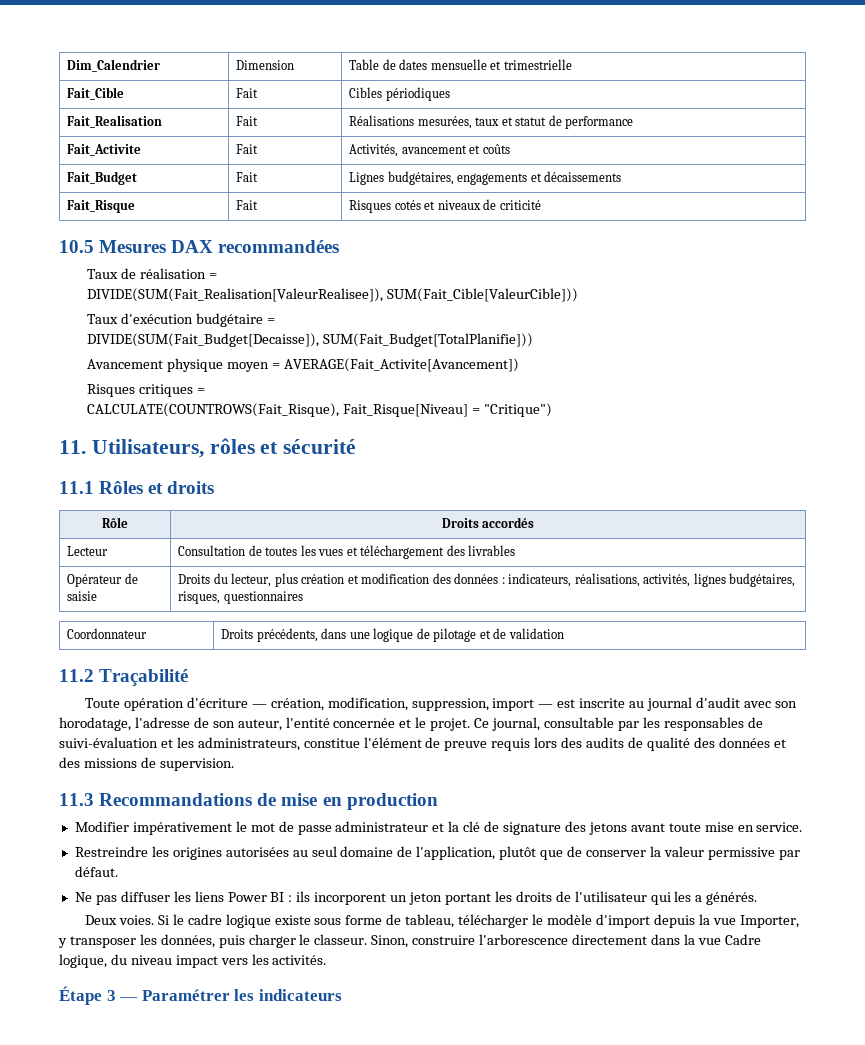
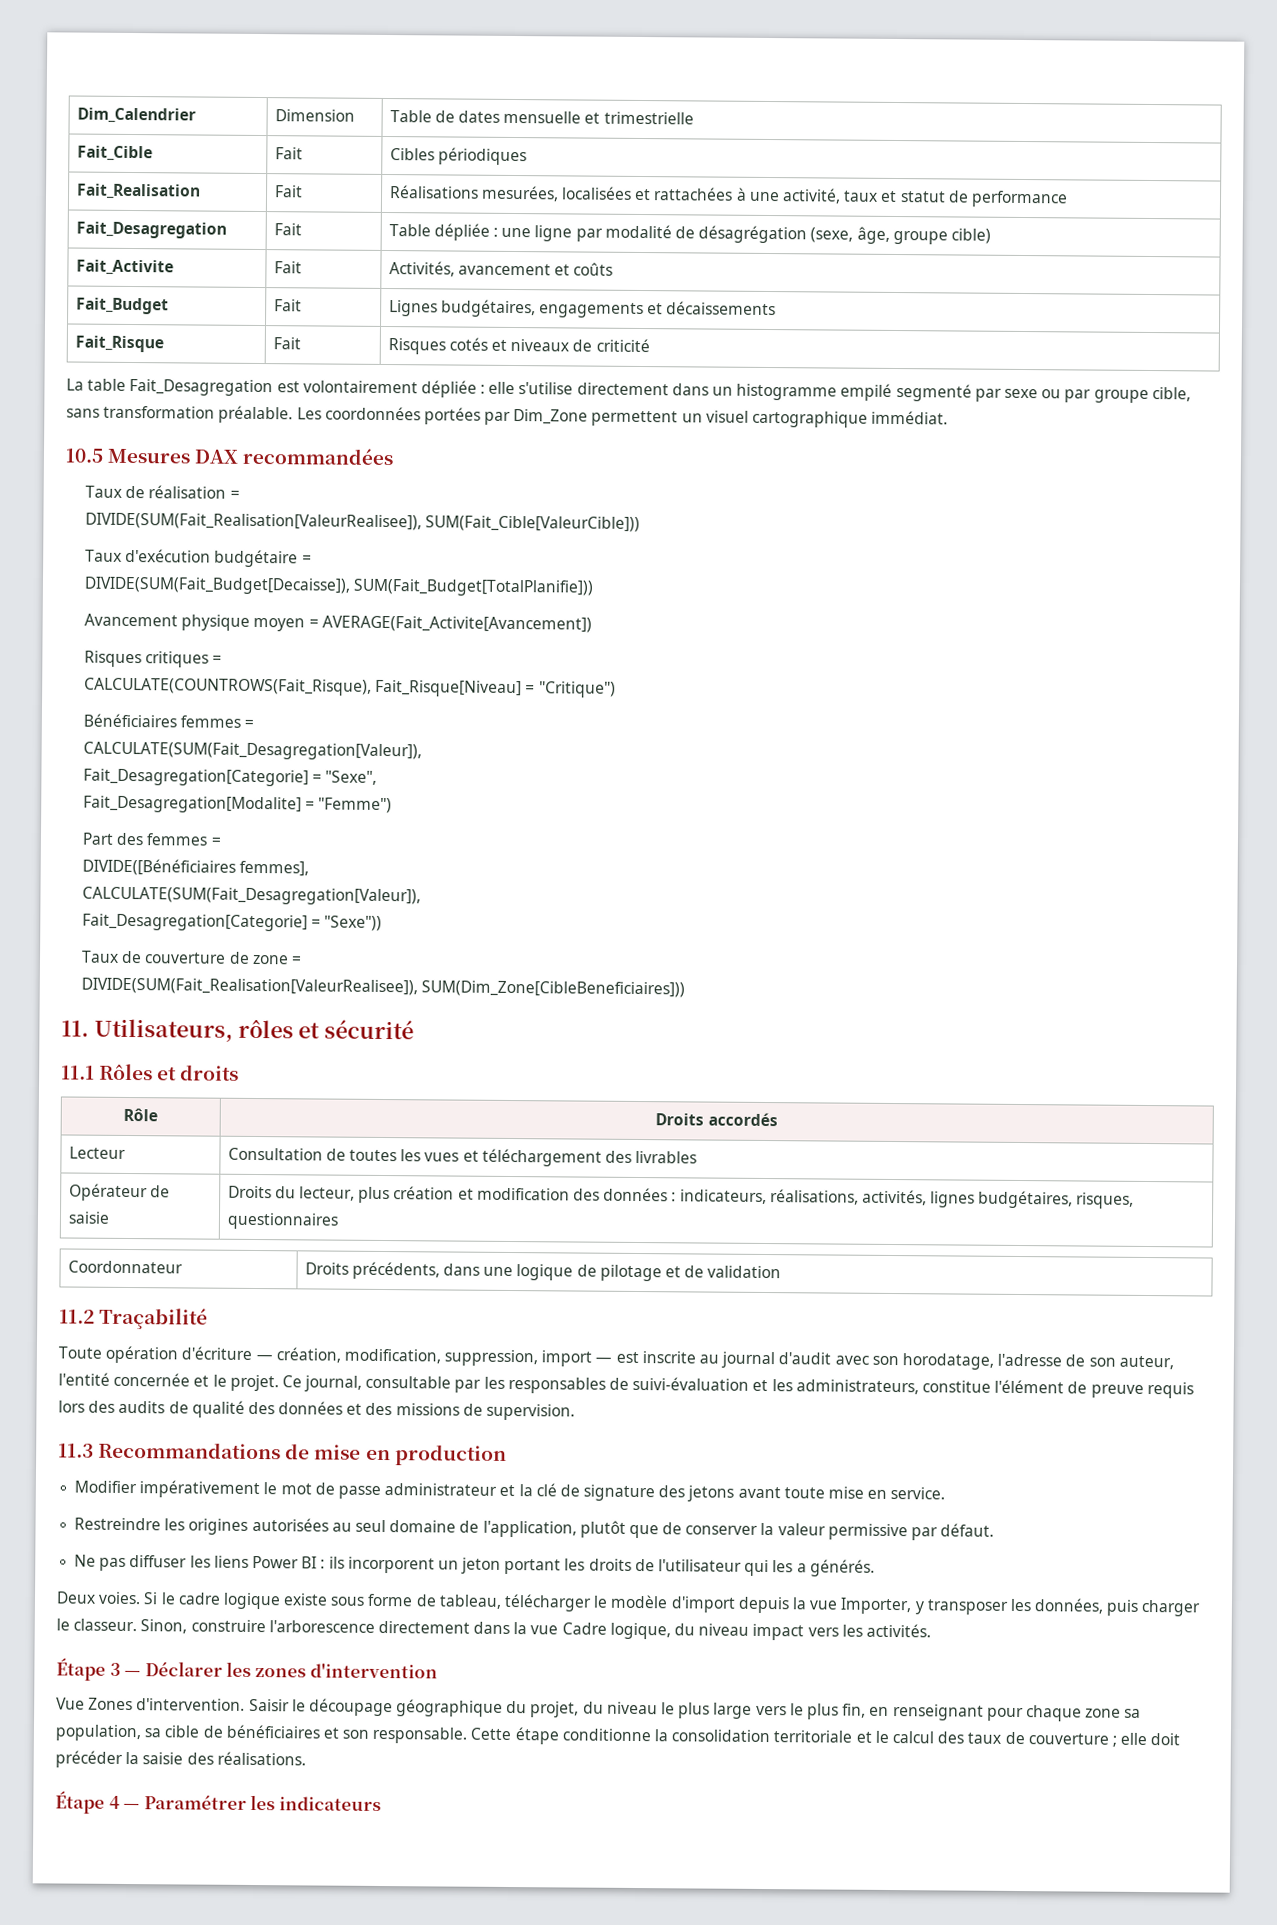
(472, 122) none -> [561,186,841,204] localisées et rattachées à une activité,
(634, 122) none -> [75,221,227,239] [273,223,302,236] [388,223,991,245] // Fait_Desagregation | Fait | Table dépliée : une ligne par modalité de désagrégation (sexe, âge, groupe cible)
(541, 205) none -> [66,378,1191,403] [66,405,949,428] // La table Fait_Desagregation est volontairement dépliée : elle s'utilise directement dans un histogramme empilé segmenté par sexe ou par groupe cible, sans transformation préalable. Les coordonnées portées par Dim_Zone permettent un visuel cartographique immédiat.
(553, 410) none -> [83,713,255,728] [83,741,423,761] [83,768,378,787] [83,795,393,814] [82,832,221,846] [82,858,310,877] [82,886,422,906] [82,913,383,932] [81,950,303,965] [81,977,686,998] // Bénéficiaires femmes = // CALCULATE(SUM(Fait_Desagregation[Valeur]), // Fait_Desagregation[Categorie] = "Sexe", // Fait_Desagregation[Modalite] = "Femme") // Part des femmes = // DIVIDE([Bénéficiaires femmes], // CALCULATE(SUM(Fait_Desagregation[Valeur]), // Fait_Desagregation[Categorie] = "Sexe")) // Taux de couverture de zone = // DIVIDE(SUM(Fait_Realisation[ValeurRealisee]), SUM(Dim_Zone[CibleBeneficiaires]))
(139, 999) none -> [144,1661,438,1679] [56,1697,1142,1722] [55,1724,1181,1747] [55,1750,306,1768] [55,1791,141,1814] Déclarer les zones d'intervention // Vue Zones d'intervention. Saisir le découpage géographique du projet, du niveau le plus large vers le plus fin, en renseignant pour chaque zone sa population, sa cible de bénéficiaires et son responsable. Cette étape conditionne la consolidation territoriale et le calcul des taux de couverture ; elle doit précéder la saisie des réalisations. // Étape 4 —

